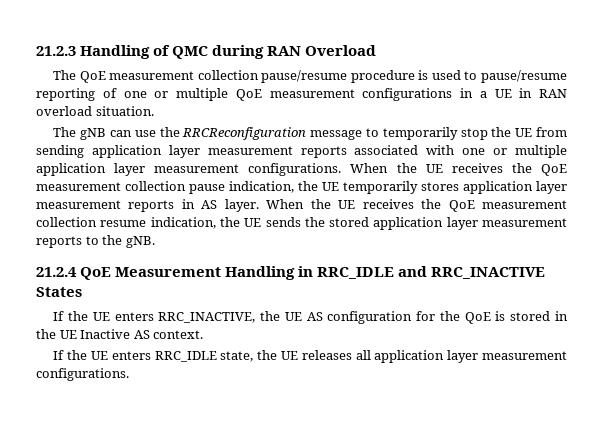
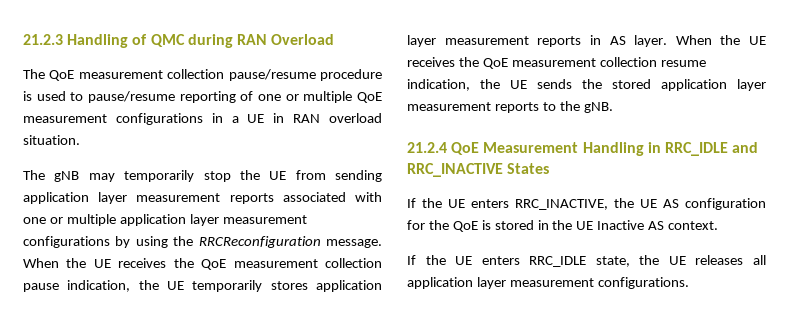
[109,127,379,140] can use the RRCReconfiguration message to -> [88,173,115,182] may
[248,163,342,176] configurations. -> [23,236,382,248] configurations by using the RRCReconfiguration message.

